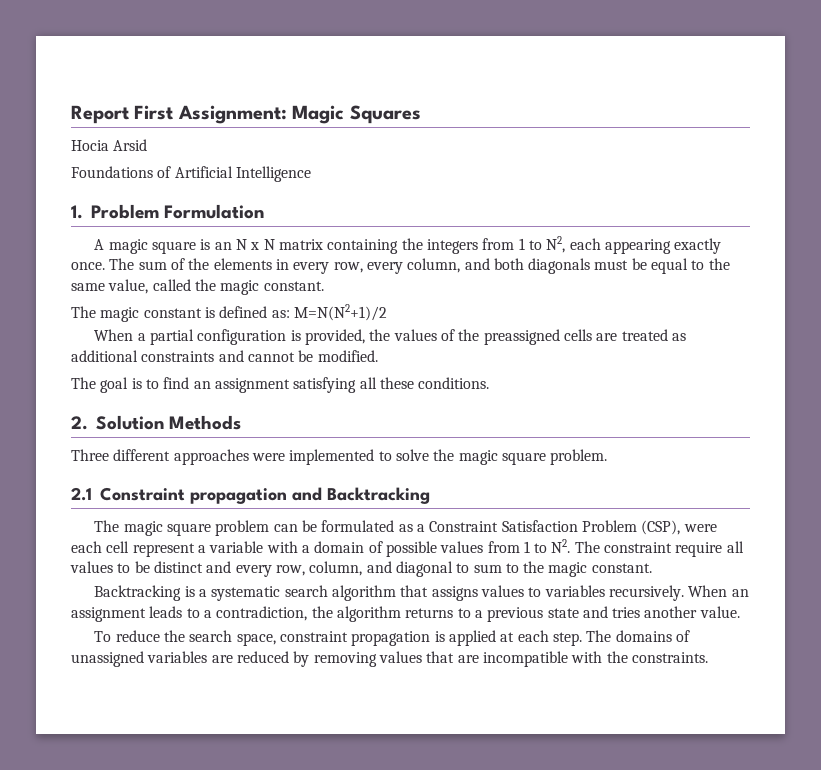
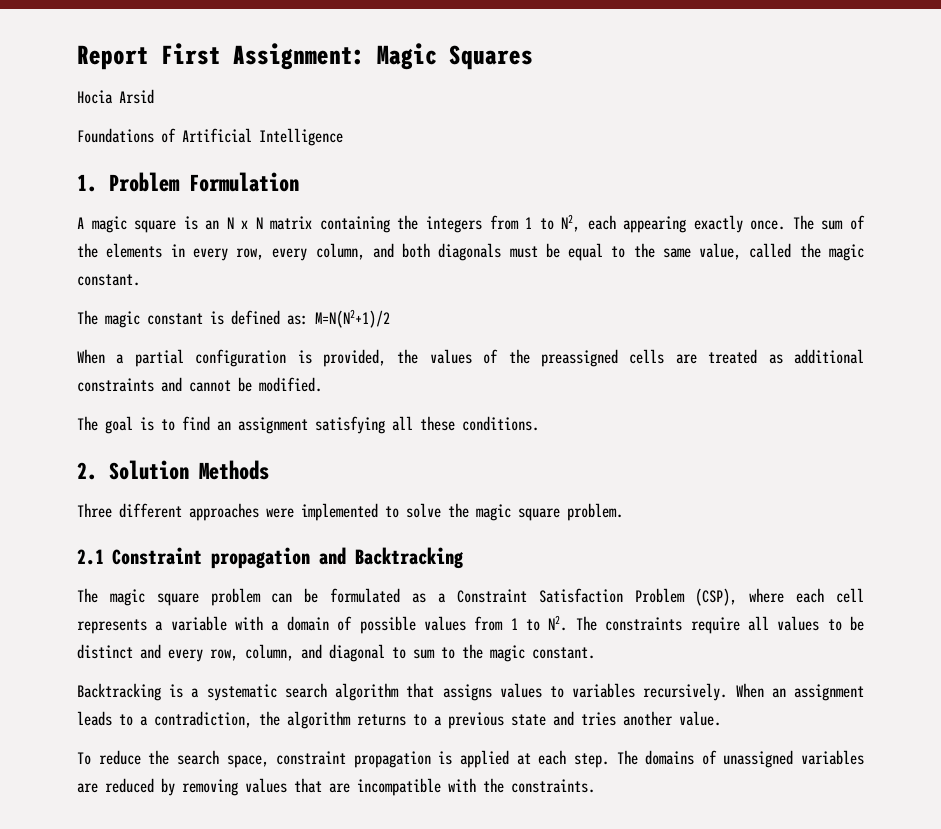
[683,524,717,532] were -> [749,588,785,603] where
[132,543,195,557] represent -> [77,619,147,634] represents
[604,542,673,553] constraint -> [605,617,683,631] constraints

